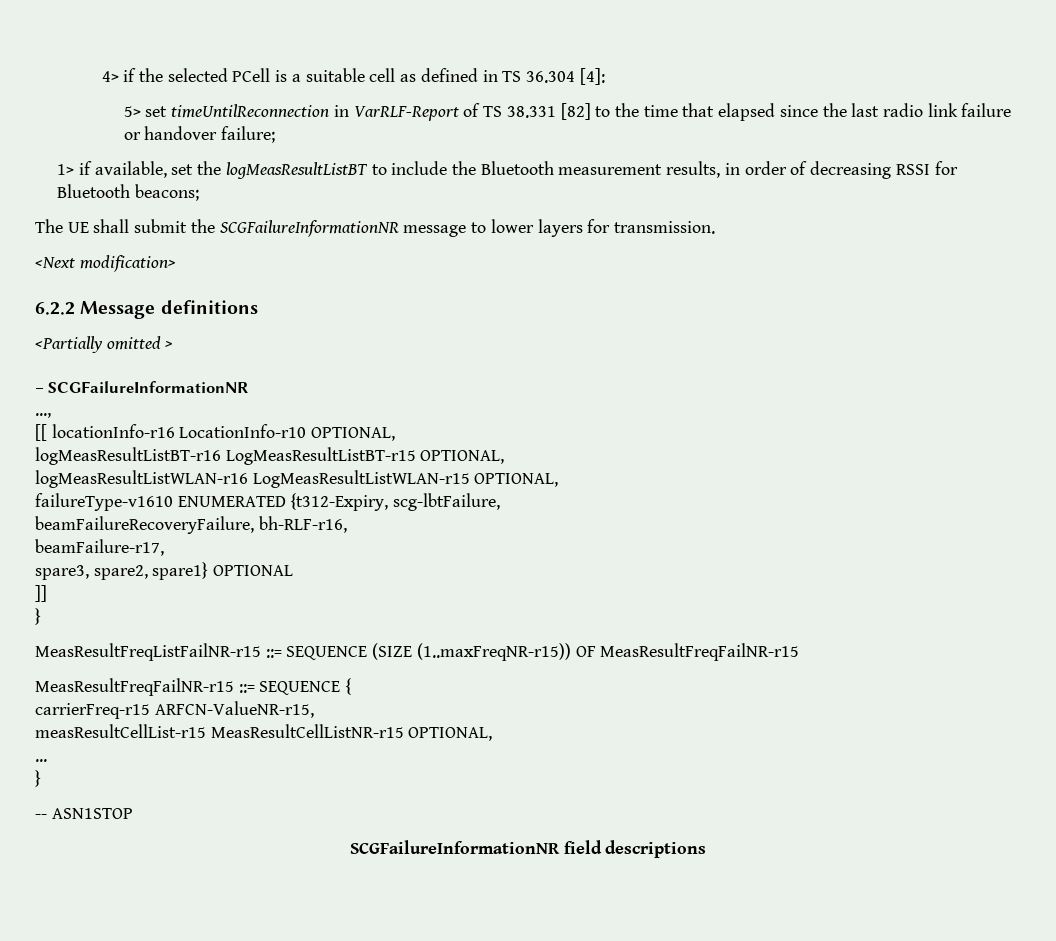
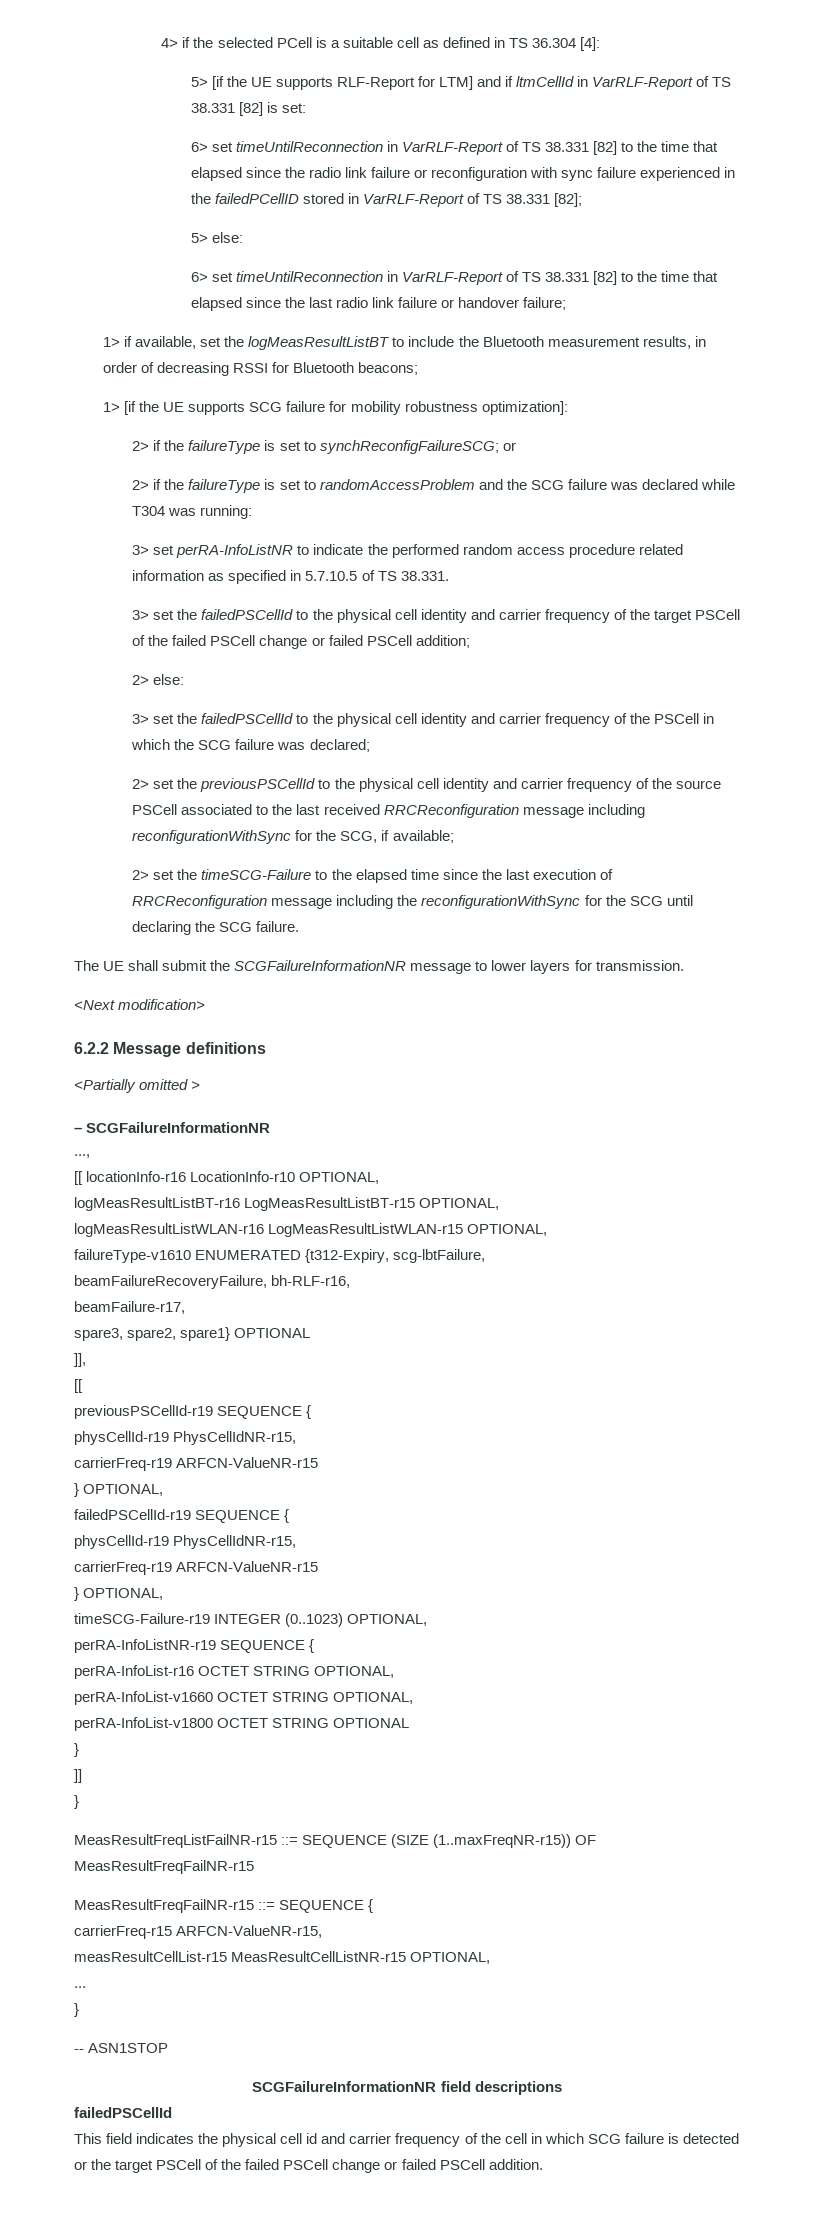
(141, 111) none -> [211,76,732,90] [190,102,306,116] [190,141,719,155] [190,167,736,181] [190,193,582,207] [190,232,243,243] [190,272,208,282] [if the UE supports RLF-Report for LTM] and if ltmCellId in VarRLF-Report of TS 38.331 [82] is set: // 6> set timeUntilReconnection in VarRLF-Report of TS 38.331 [82] to the time that elapsed since the radio link failure or reconfiguration with sync failure experienced in the failedPCellID stored in VarRLF-Report of TS 38.331 [82]; // 5> else: // 6>
(199, 192) none -> [103,401,568,415] [132,440,516,454] [132,479,735,493] [132,505,253,519] [132,544,683,558] [132,570,449,584] [132,609,740,623] [132,635,470,649] [132,674,185,685] [132,713,714,727] [131,739,370,752] [132,778,721,792] [132,804,645,818] [132,830,454,844] [132,869,613,883] [132,895,693,909] [132,921,300,935] // 1> [if the UE supports SCG failure for mobility robustness optimization]: // 2> if the failureType is set to synchReconfigFailureSCG; or // 2> if the failureType is set to randomAccessProblem and the SCG failure was declared while T304 was running: // 3> set perRA-InfoListNR to indicate the performed random access procedure related information as specified in 5.7.10.5 of TS 38.331. // 3> set the failedPSCellId to the physical cell identity and carrier frequency of the target PSCell of the failed PSCell change or failed PSCell addition; // 2> else: // 3> set the failedPSCellId to the physical cell identity and carrier frequency of the PSCell in which the SCG failure was declared; // 2> set the previousPSCellId to the physical cell identity and carrier frequency of the source PSCell associated to the last received RRCReconfiguration message including reconfigurationWithSync for the SCG, if available; // 2> set the timeSCG-Failure to the elapsed time since the last execution of RRCReconfiguration message including the reconfigurationWithSync for the SCG until declaring the SCG failure.
(294, 570) none -> [74,1353,86,1367] [74,1379,83,1393] [74,1405,312,1419] [74,1431,297,1445] [74,1457,319,1471] [74,1483,164,1497] [74,1509,290,1523] [74,1535,297,1549] [74,1561,319,1575] [74,1587,164,1601] [74,1613,428,1627] [74,1639,315,1653] [74,1665,395,1679] [74,1691,414,1705] [74,1717,410,1731] [74,1743,79,1757] // ]], // [[ // previousPSCellId-r19 SEQUENCE { // physCellId-r19 PhysCellIdNR-r15, // carrierFreq-r19 ARFCN-ValueNR-r15 // } OPTIONAL, // failedPSCellId-r19 SEQUENCE { // physCellId-r19 PhysCellIdNR-r15, // carrierFreq-r19 ARFCN-ValueNR-r15 // } OPTIONAL, // timeSCG-Failure-r19 INTEGER (0..1023) OPTIONAL, // perRA-InfoListNR-r19 SEQUENCE { // perRA-InfoList-r16 OCTET STRING OPTIONAL, // perRA-InfoList-v1660 OCTET STRING OPTIONAL, // perRA-InfoList-v1800 OCTET STRING OPTIONAL // }
(707, 849) none -> [74,2107,172,2118] [74,2133,739,2147] [74,2159,543,2173] // failedPSCellId // This field indicates the physical cell id and carrier frequency of the cell in which SCG failure is detected or the target PSCell of the failed PSCell change or failed PSCell addition.

